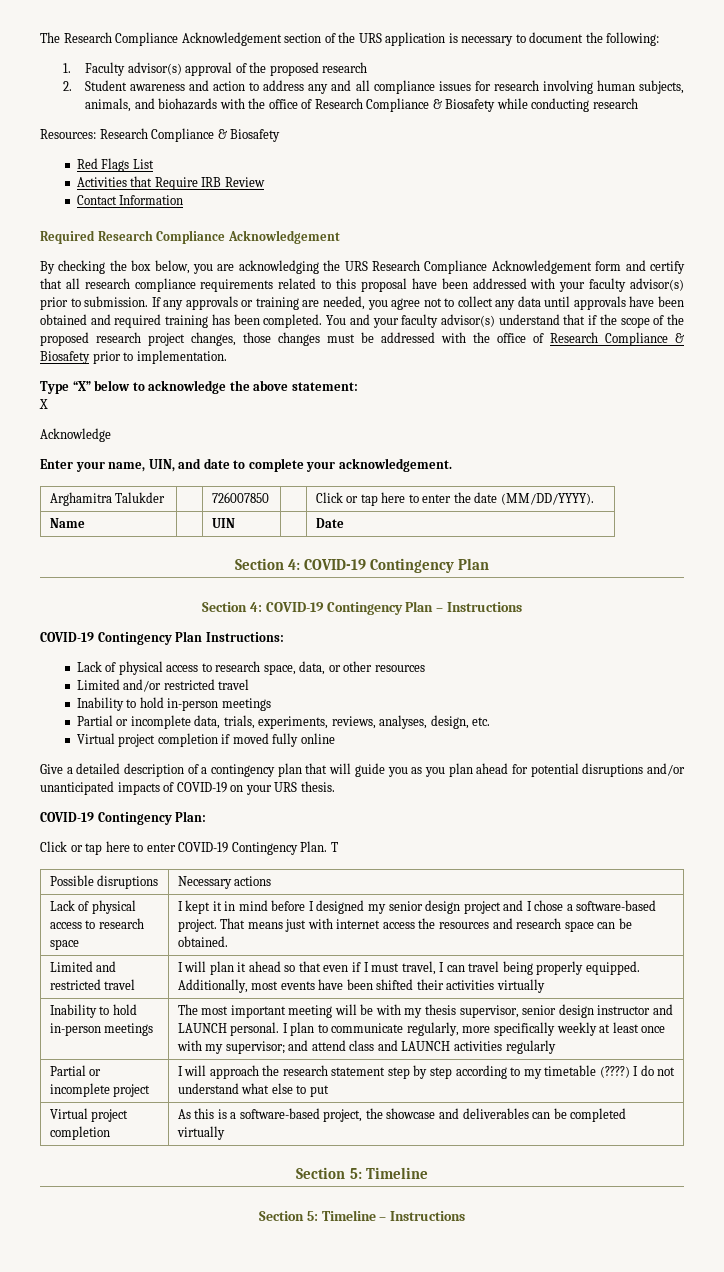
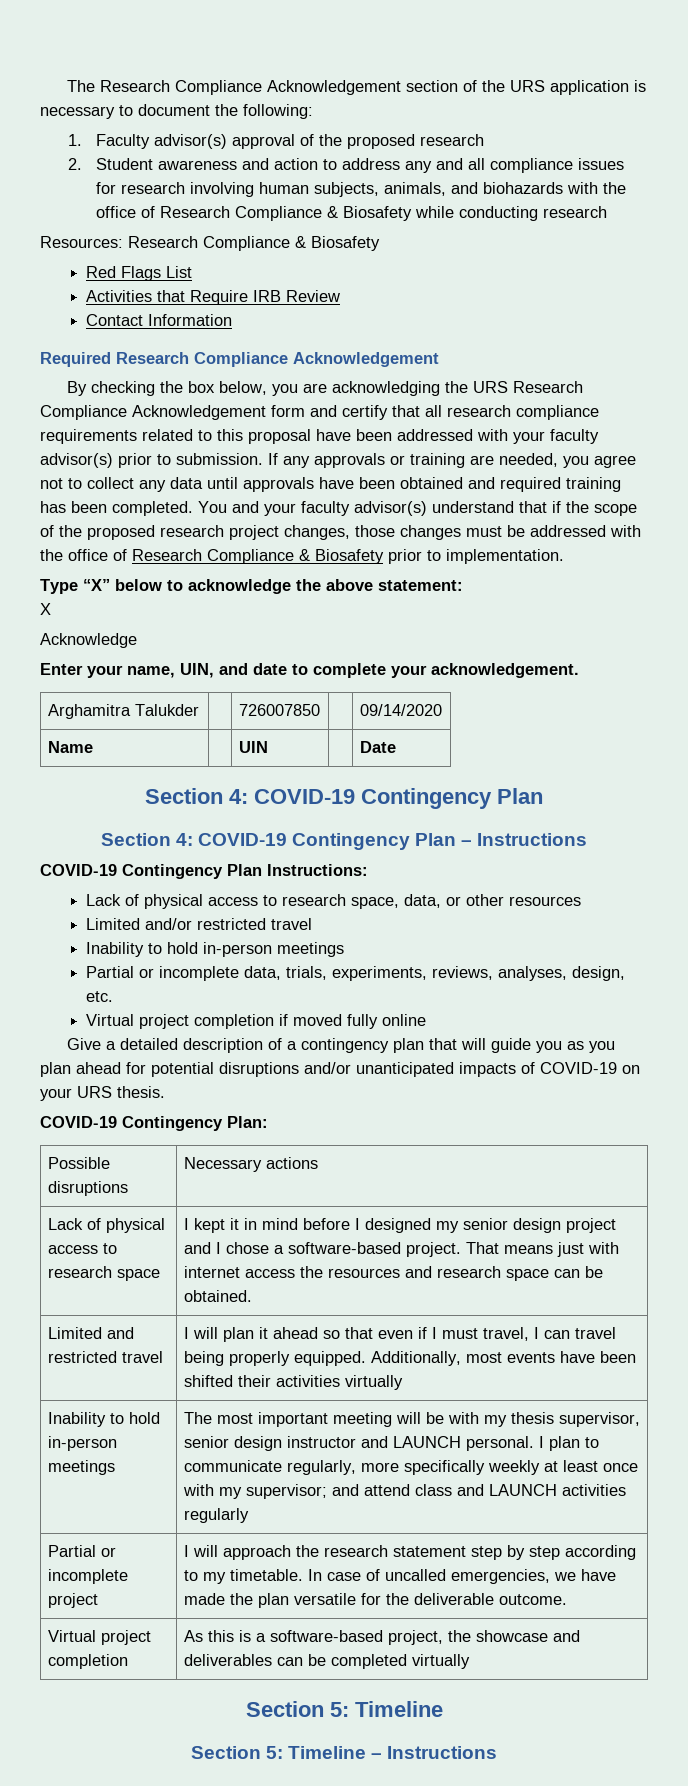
[315,492,594,506] Click or tap here to enter the date (MM/DD/YYYY). -> [359,704,442,716] 09/14/2020
[40,841,338,855] // Click or tap here to enter COVID-19 Contingency Plan. T -> (268, 1122) none
[544,1065,676,1078] [177,1083,329,1097] timetable (????) I do not understand what else to put -> [229,1569,616,1584] [183,1593,567,1608] timetable. In case of uncalled emergencies, we have made the plan versatile for the deliverable outcome.

